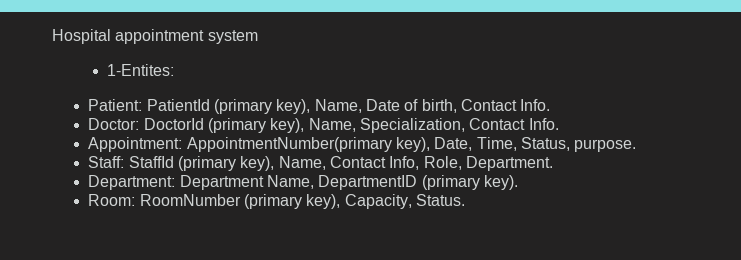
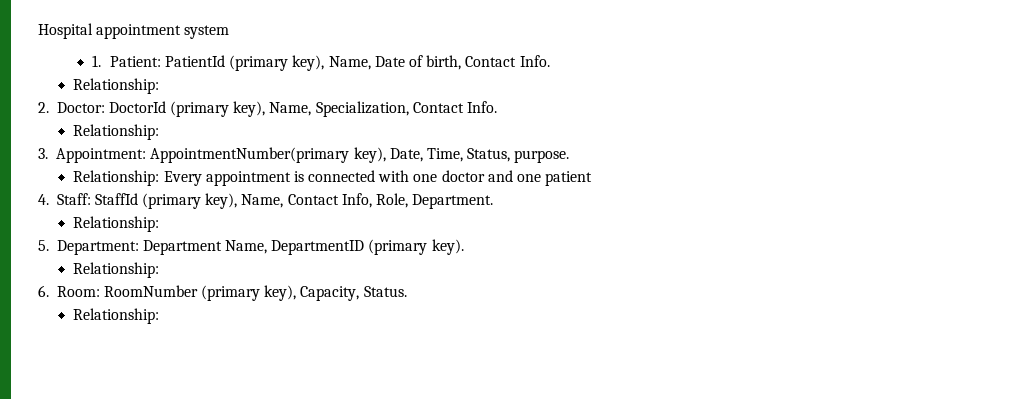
[107,64,175,76] 1-Entites: // -> [91,55,101,67] 1.
(551, 105) none -> [73,78,160,94] [38,102,49,113] Relationship: // 2.
(559, 124) none -> [73,124,160,140] [38,148,48,159] Relationship: // 3.
(637, 145) none -> [73,170,593,186] [38,194,49,205] Relationship: Every appointment is connected with one doctor and one patient // 4.
(553, 163) none -> [73,216,160,232] [38,240,49,251] Relationship: // 5.
(518, 182) none -> [73,262,160,278] [38,285,49,297] Relationship: // 6.
(465, 200) none -> [73,308,160,324] // Relationship:

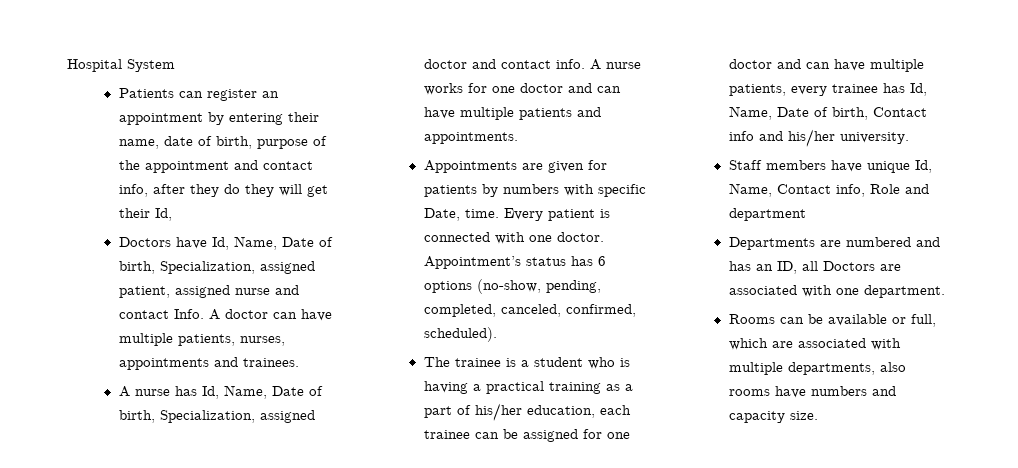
[96,24,230,39] [91,55,325,71] appointment system // 1. Patient: PatientId (primary key), -> [127,59,175,72] [118,88,279,101] [118,112,319,125] [118,136,327,149] [118,160,313,173] [118,184,328,197] [118,208,172,221] [118,236,333,250] [118,261,315,274] [118,285,299,298] [118,309,332,321] [118,333,285,346] [118,357,299,370] [118,385,323,399] [118,410,315,423] [423,59,641,70] [423,83,621,95] [423,107,601,120] [423,132,518,144] [423,160,607,173] [423,184,646,197] [423,208,610,221] [423,232,604,244] [423,256,606,269] [423,279,601,294] [423,304,636,317] [423,327,497,342] [423,357,630,369] [423,381,633,394] [423,403,631,421] [423,429,630,442] [728,59,924,72] [728,83,927,96] System // Patients can register an appointment by entering their name, date of birth, purpose of the appointment and contact info, after they do they will get their Id, // Doctors have Id, Name, Date of birth, Specialization, assigned patient, assigned nurse and contact Info. A doctor can have multiple patients, nurses, appointments and trainees. // A nurse has Id, Name, Date of birth, Specialization, assigned doctor and contact info. A nurse works for one doctor and can have multiple patients and appointments. // Appointments are given for patients by numbers with specific Date, time. Every patient is connected with one doctor. Appointment’s status has 6 options (no-show, pending, completed, canceled, confirmed, scheduled). // The trainee is a student who is having a practical training as a part of his/her education, each trainee can be assigned for one doctor and can have multiple patients, every trainee has Id,
[519,55,550,67] [73,78,160,94] [38,101,498,117] [73,124,160,140] [38,147,570,163] [73,170,593,186] [38,193,494,209] [73,216,160,232] [38,239,464,255] [73,262,160,278] [38,285,407,301] [73,308,160,324] Info. // Relationship: // 2. Doctor: DoctorId (primary key), Name, Specialization, Contact Info. // Relationship: // 3. Appointment: AppointmentNumber(primary key), Date, Time, Status, purpose. // Relationship: Every appointment is connected with one doctor and one patient // 4. Staff: StaffId (primary key), Name, Contact Info, Role, Department. // Relationship: // 5. Department: Department Name, DepartmentID (primary key). // Relationship: // 6. Room: RoomNumber (primary key), Capacity, Status. // Relationship: -> [728,129,909,147] [728,160,932,173] [728,183,929,197] [728,208,806,221] [728,237,940,250] [728,261,901,274] [728,285,945,298] [728,314,936,327] [728,338,901,350] [728,362,906,375] [728,386,896,398] [728,411,818,423] info and his/her university. // Staff members have unique Id, Name, Contact info, Role and department // Departments are numbered and has an ID, all Doctors are associated with one department. // Rooms can be available or full, which are associated with multiple departments, also rooms have numbers and capacity size.

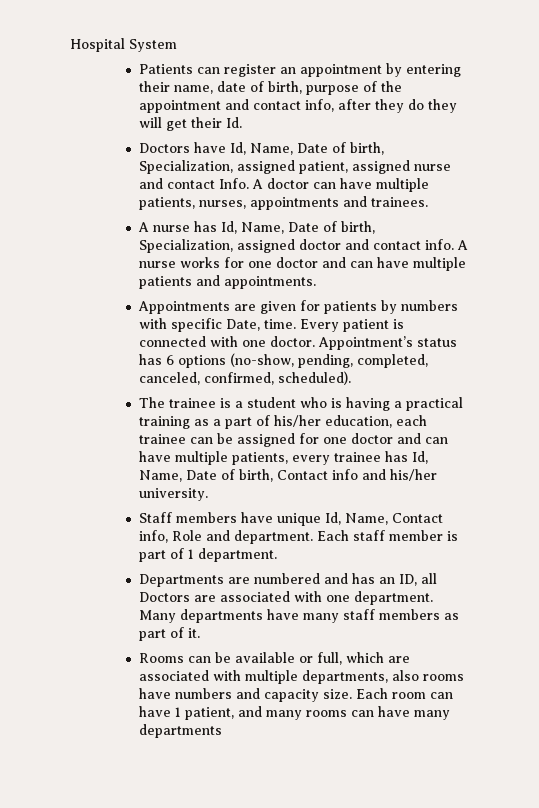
[154,208,172,221] Id, -> [225,117,242,128] Id.
[728,208,806,221] department -> [233,530,458,544] [138,548,277,562] department. Each staff member is part of 1 department.
(945, 291) none -> [138,609,459,623] [138,627,200,641] Many departments have many staff members as part of it.
(818, 415) none -> [355,688,453,699] [138,706,450,720] [138,724,222,738] Each room can have 1 patient, and many rooms can have many departments

